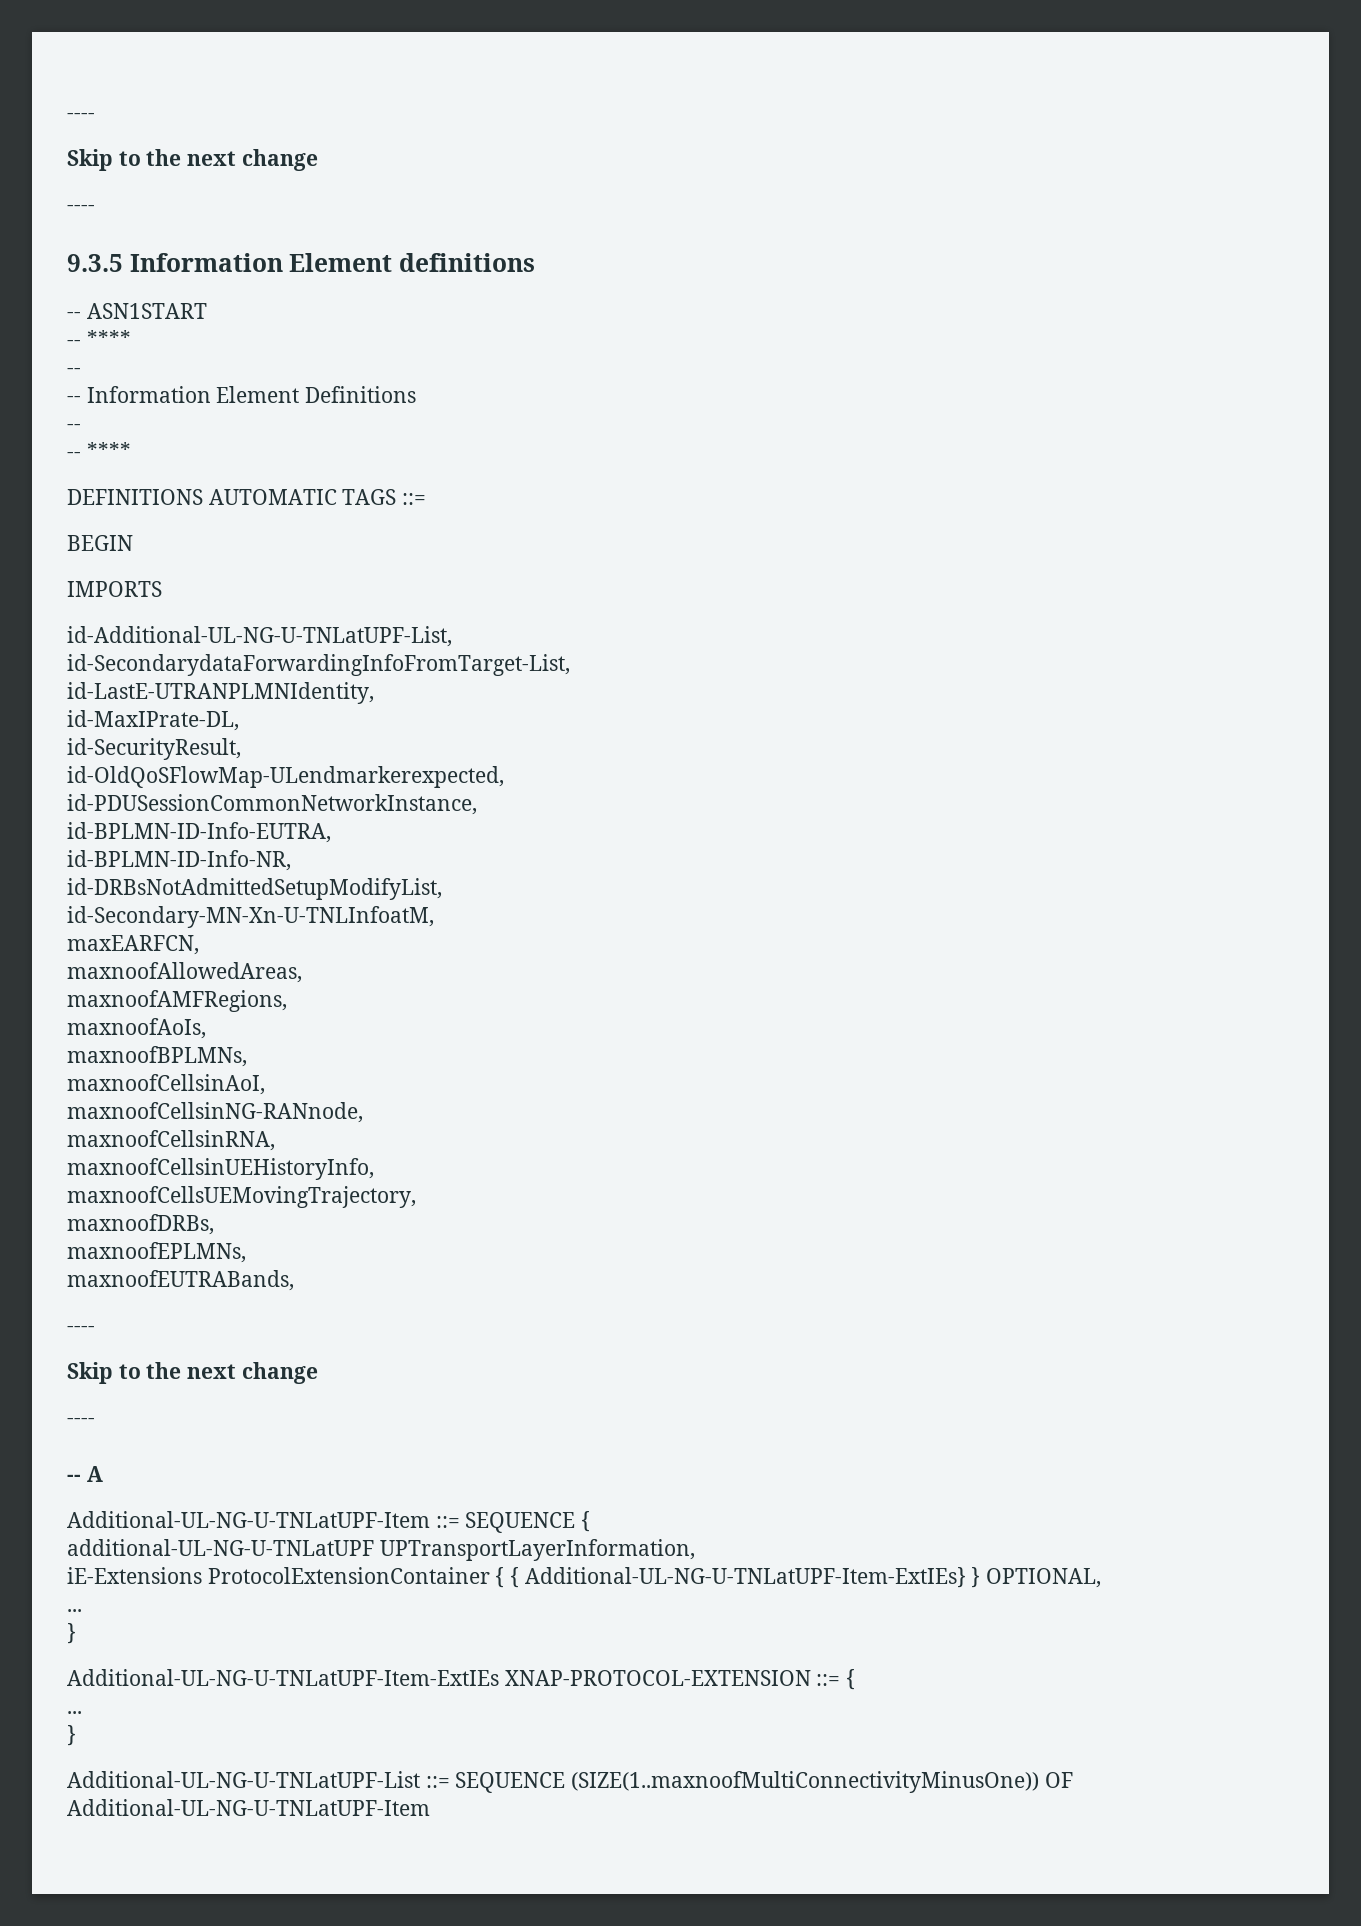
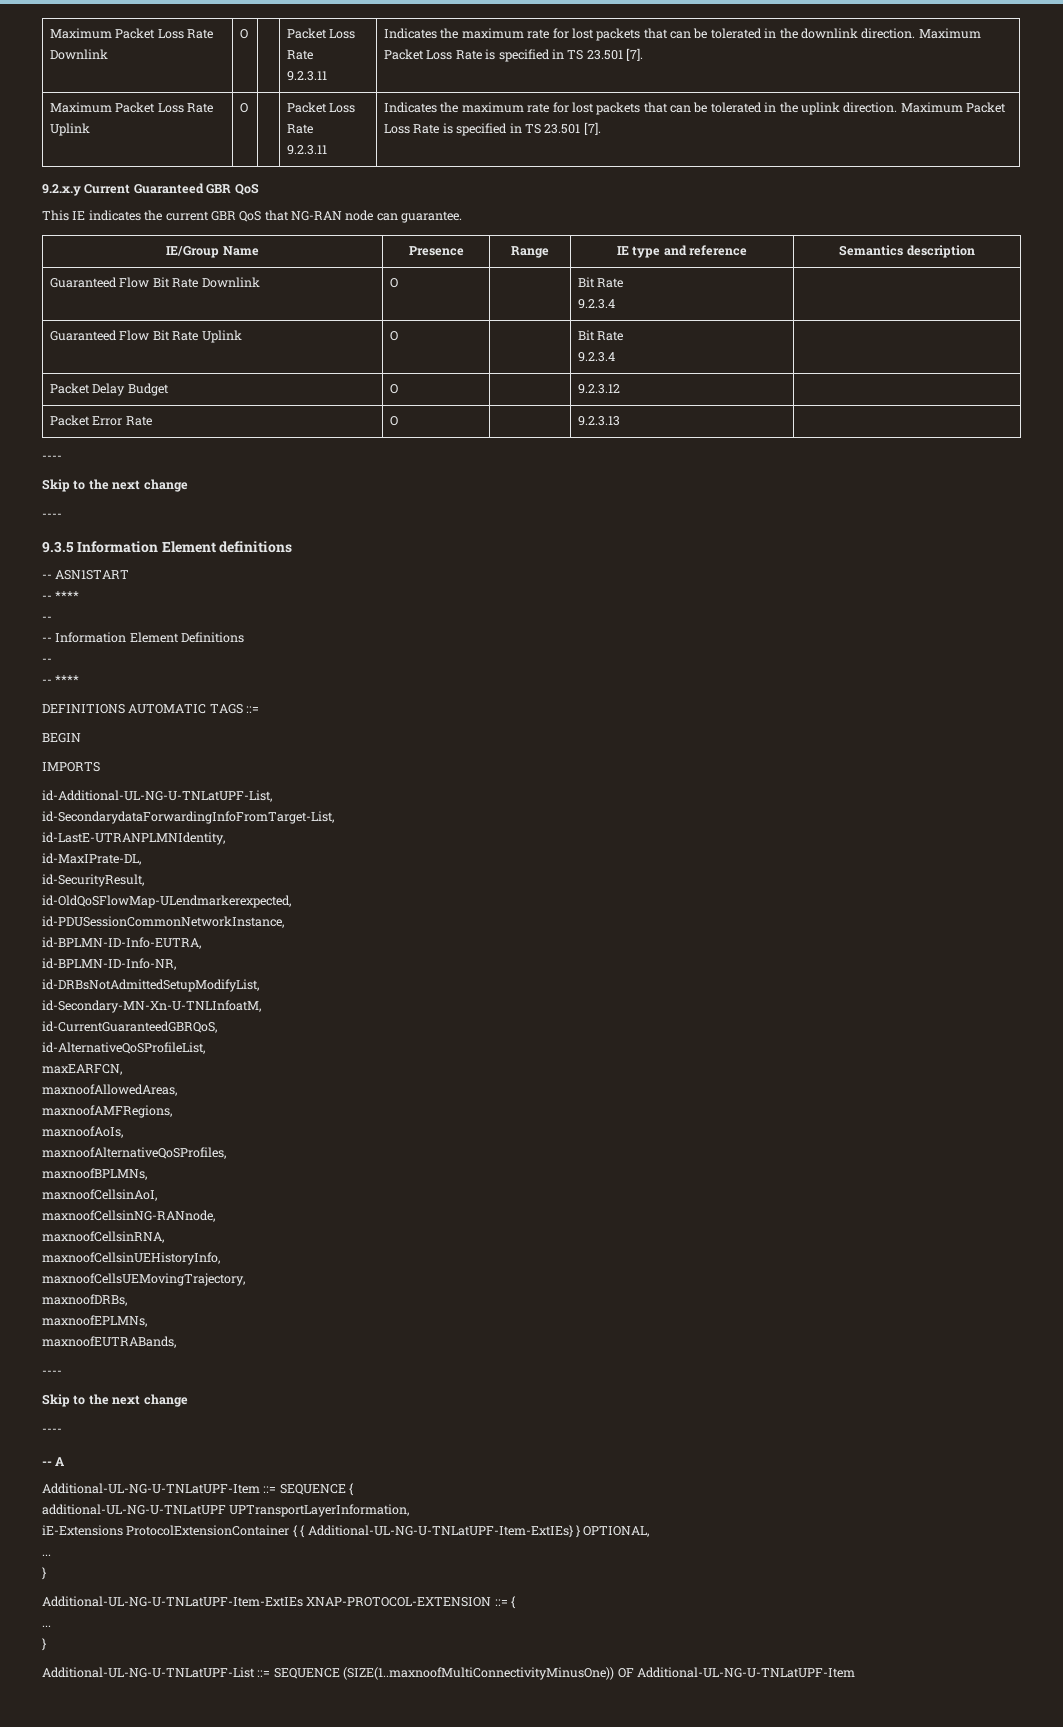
(67, 116) none -> [50,28,214,39] [50,49,109,60] [240,29,249,39] [287,28,356,39] [287,50,314,60] [287,71,328,81] [384,28,981,41] [384,48,644,62] [50,102,214,113] [50,123,91,136] [240,103,249,113] [287,102,356,113] [287,124,314,134] [287,145,328,155] [384,102,1007,115] [384,122,601,136] [42,183,259,196] [42,210,463,223] [166,246,259,258] [408,246,464,256] [511,246,549,258] [616,245,748,258] [839,245,975,258] [50,277,260,288] [390,278,399,288] [578,277,624,288] [578,299,616,309] [50,330,242,343] [390,331,399,341] [578,330,624,341] [578,352,616,362] [50,383,169,396] [390,384,399,394] [578,384,621,394] [50,415,152,426] [390,416,399,426] [578,416,621,426] Maximum Packet Loss Rate Downlink | O | | Packet Loss Rate // 9.2.3.11 | Indicates the maximum rate for lost packets that can be tolerated in the downlink direction. Maximum Packet Loss Rate is specified in TS 23.501 [7]. // Maximum Packet Loss Rate Uplink | O | | Packet Loss Rate // 9.2.3.11 | Indicates the maximum rate for lost packets that can be tolerated in the uplink direction. Maximum Packet Loss Rate is specified in TS 23.501 [7]. // 9.2.x.y Current Guaranteed GBR QoS // This IE indicates the current GBR QoS that NG-RAN node can guarantee. // IE/Group Name | Presence | Range | IE type and reference | Semantics description // Guaranteed Flow Bit Rate Downlink | O | | Bit Rate // 9.2.3.4 | // Guaranteed Flow Bit Rate Uplink | O | | Bit Rate // 9.2.3.4 | // Packet Delay Budget | O | | 9.2.3.12 | // Packet Error Rate | O | | 9.2.3.13 | //
(434, 917) none -> [42,1021,217,1033] [42,1042,205,1054] // id-CurrentGuaranteedGBRQoS, // id-AlternativeQoSProfileList,
(206, 1028) none -> [42,1147,226,1159] // maxnoofAlternativeQoSProfiles,

